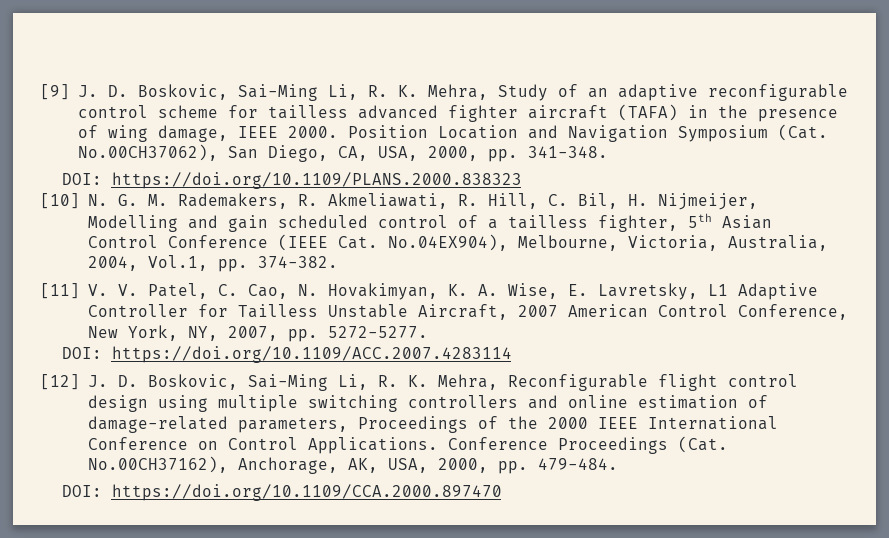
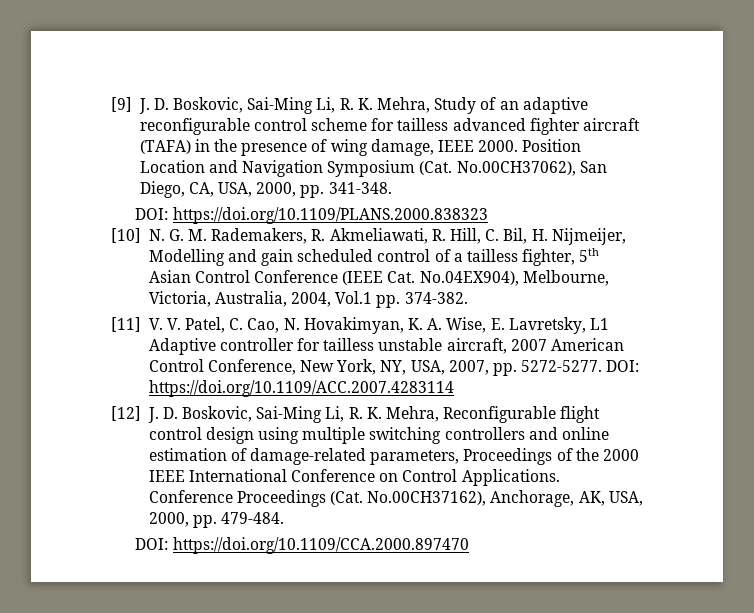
[147,255,208,271] Vol.1, -> [335,291,373,304] Vol.1
[87,304,508,320] Controller for Tailless Unstable Aircraft, -> [219,338,507,354] controller for tailless unstable aircraft,
(218, 333) none -> [410,360,445,375] USA,
(428, 332) // -> (603, 366) none

